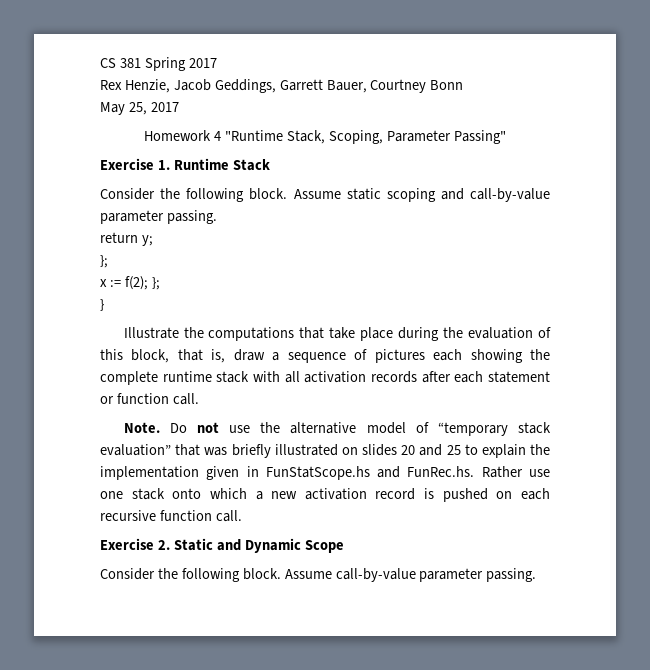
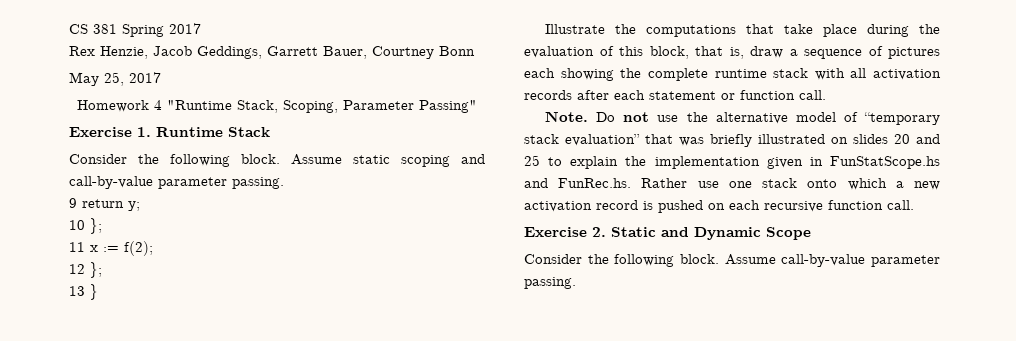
(217, 217) none -> [69,198,77,208] 9
[100,255,108,268] }; // -> [69,218,102,234] [69,242,85,252] 10 }; // 11
[151,277,160,290] }; // -> [69,262,102,278] [69,286,85,296] // 12 }; // 13

